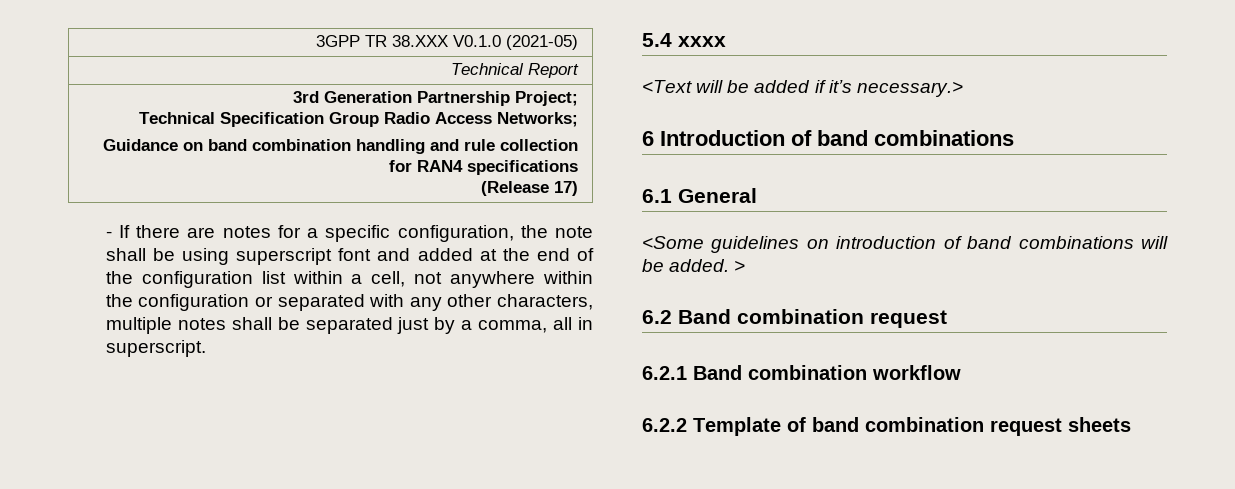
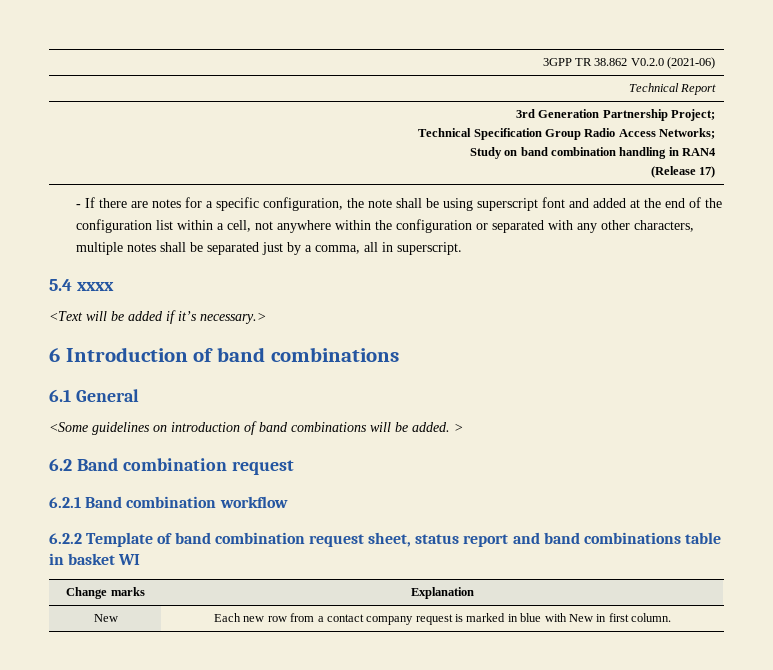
[391,35,578,50] 38.XXX V0.1.0 (2021-05) -> [594,57,716,69] 38.862 V0.2.0 (2021-06)
[102,139,178,151] Guidance -> [469,147,502,159] Study
[429,139,578,151] [388,160,412,172] and rule collection for -> [668,147,679,156] in
[466,160,578,175] specifications -> (717, 152) none
[1068,417,1131,432] sheets -> [368,532,722,547] [49,553,141,565] [66,587,145,599] [411,587,474,599] [93,614,118,622] [214,613,671,625] sheet, status report and band combinations table in basket WI // Change marks | Explanation // New | Each new row from a contact company request is marked in blue with New in first column.

